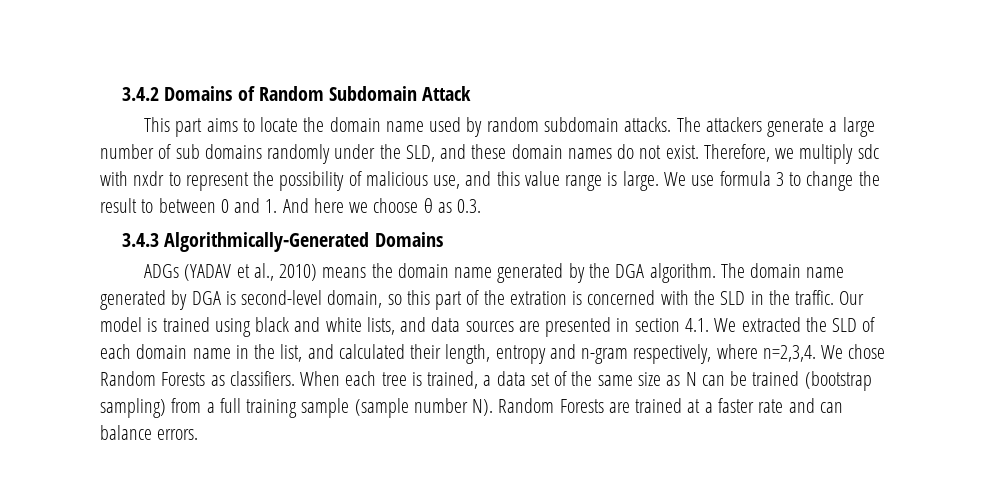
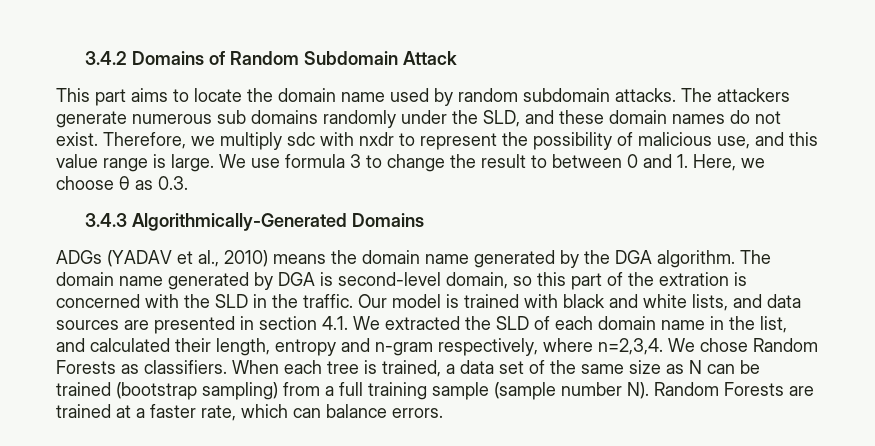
[829,117,875,137] [100,144,172,159] a large number of -> [132,114,212,124] numerous
[282,198,344,213] And here -> [693,154,736,171] Here,
[214,318,251,337] using -> [524,294,558,308] with
[758,398,815,413] rate and -> [201,404,288,421] rate, which

